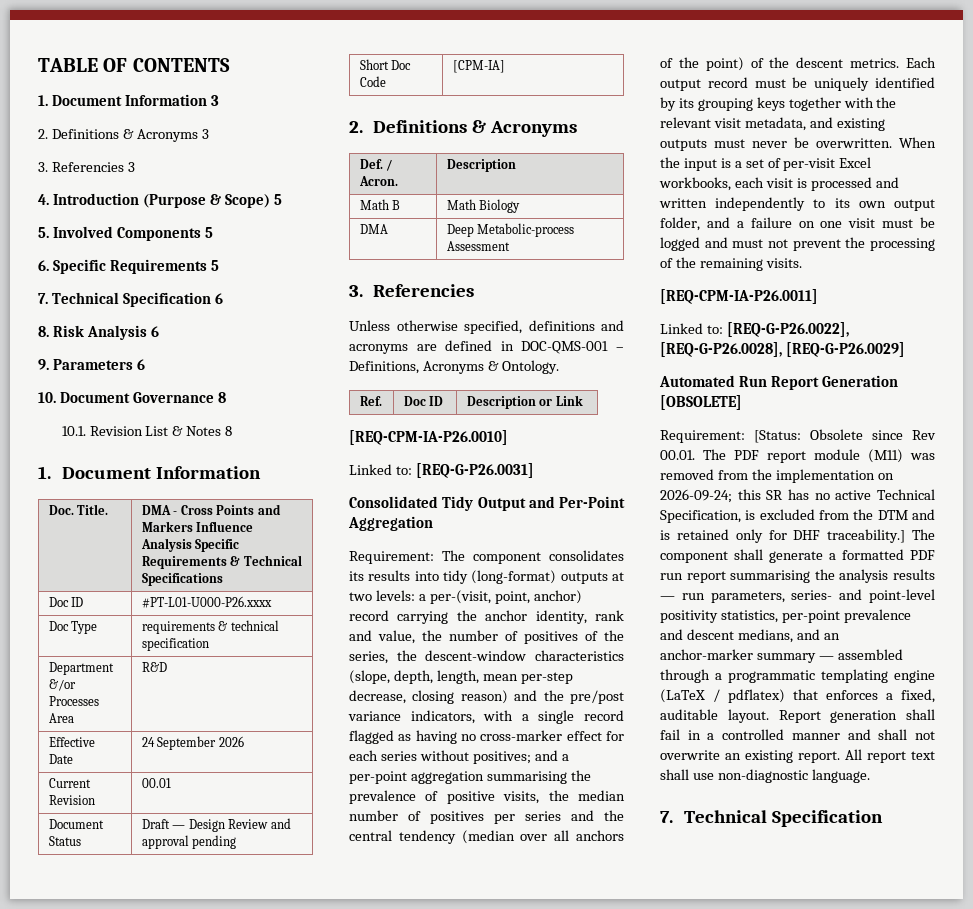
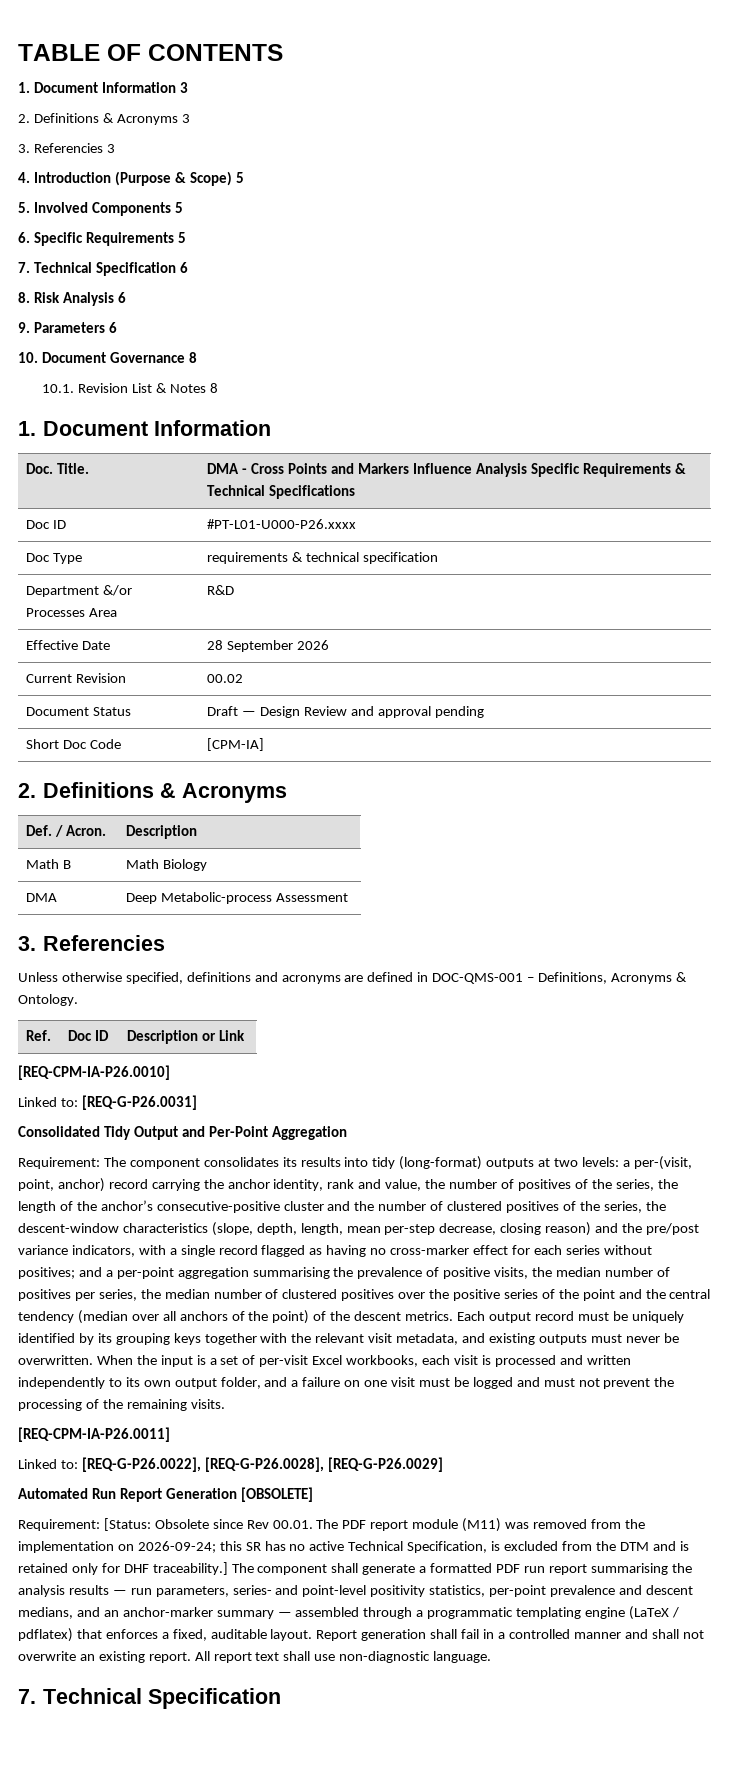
[141,737,155,747] 24 -> [207,640,224,650] 28
[141,778,171,788] 00.01 -> [207,674,244,683] 00.02
(417, 655) none -> [18,1200,666,1213] length of the anchor’s consecutive-positive cluster and the number of clustered positives of the series, the
[525,811,561,821] series -> [98,1289,615,1301] series, the median number of clustered positives over the positive series of the point

